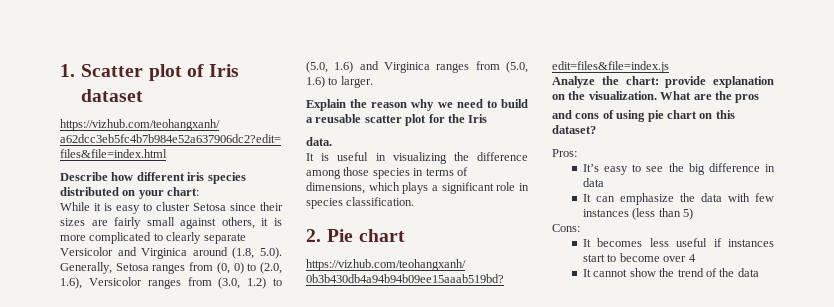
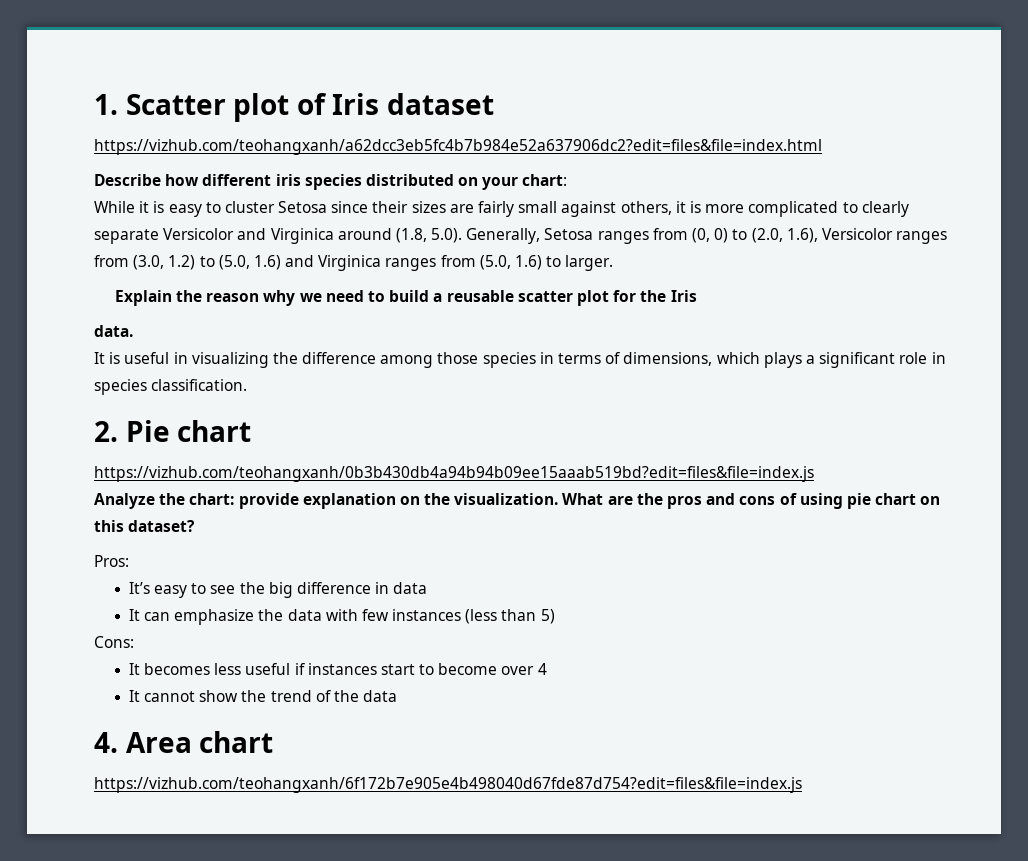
(760, 98) // -> (703, 502) none
(759, 272) none -> [94,731,274,753] [94,777,802,793] // 4. Area chart // https://vizhub.com/teohangxanh/6f172b7e905e4b498040d67fde87d754?edit=files&file=index.js

